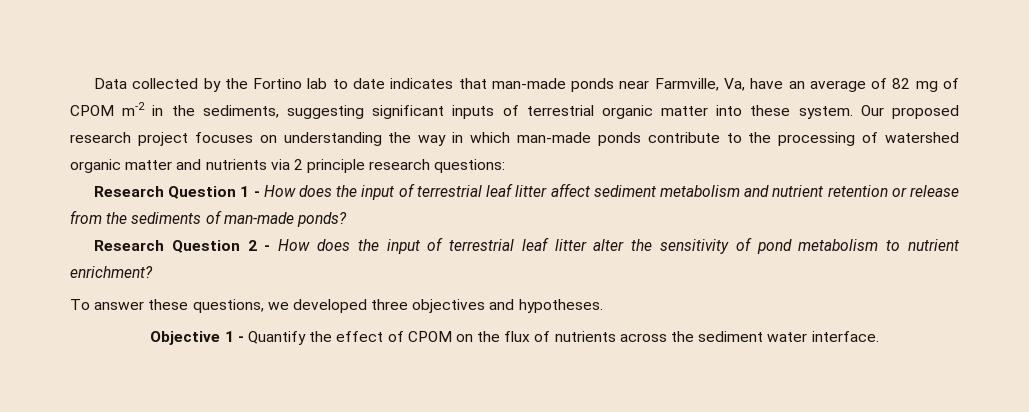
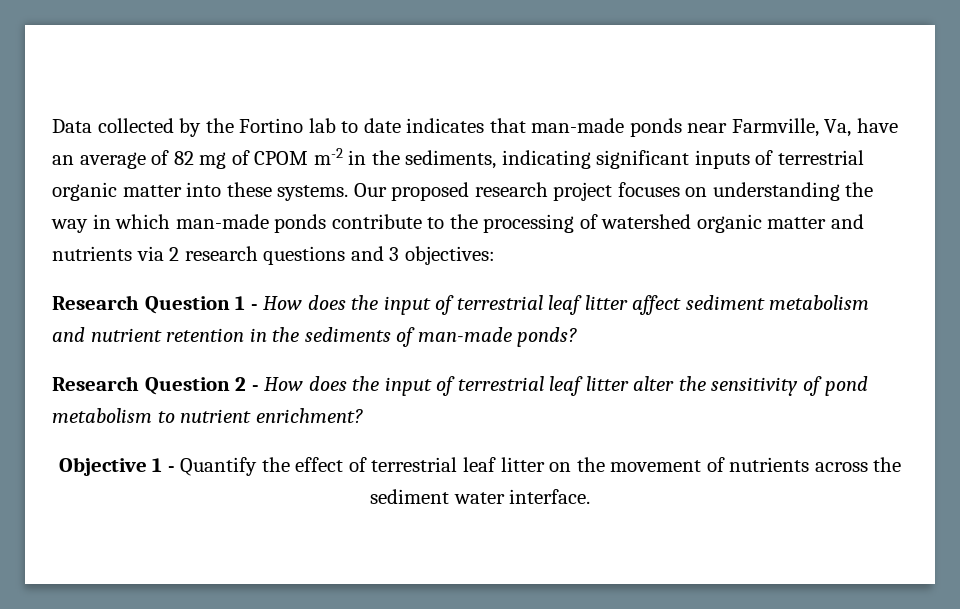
[286,105,364,119] suggesting -> [501,150,591,169] indicating
[798,106,853,119] system. -> [277,185,349,201] systems.
[307,159,506,173] principle research questions: -> [184,246,495,265] research questions and 3 objectives:
[891,185,959,197] [70,210,102,224] or release from -> [249,328,267,342] in
[70,299,603,313] // To answer these questions, we developed three objectives and hypotheses. -> (363, 415) none
[407,331,452,342] CPOM -> [371,457,545,472] terrestrial leaf litter
[504,331,531,342] flux -> [610,460,702,472] movement

